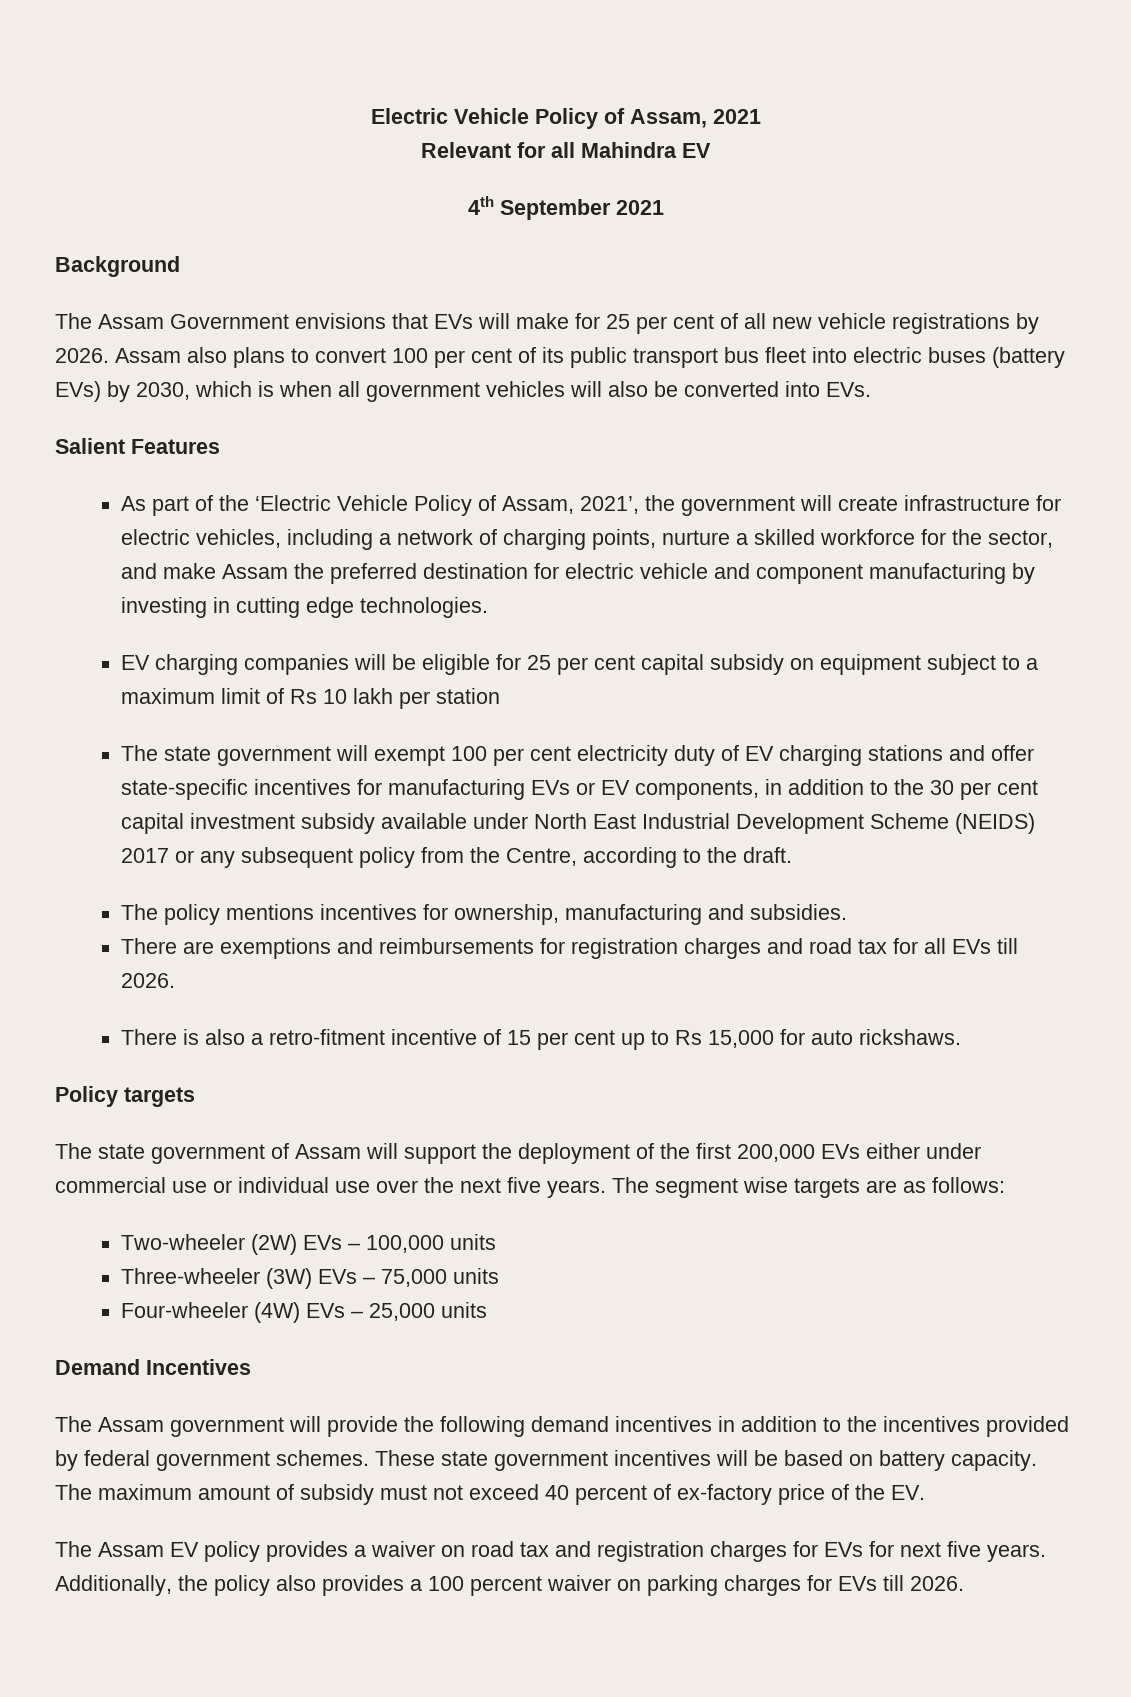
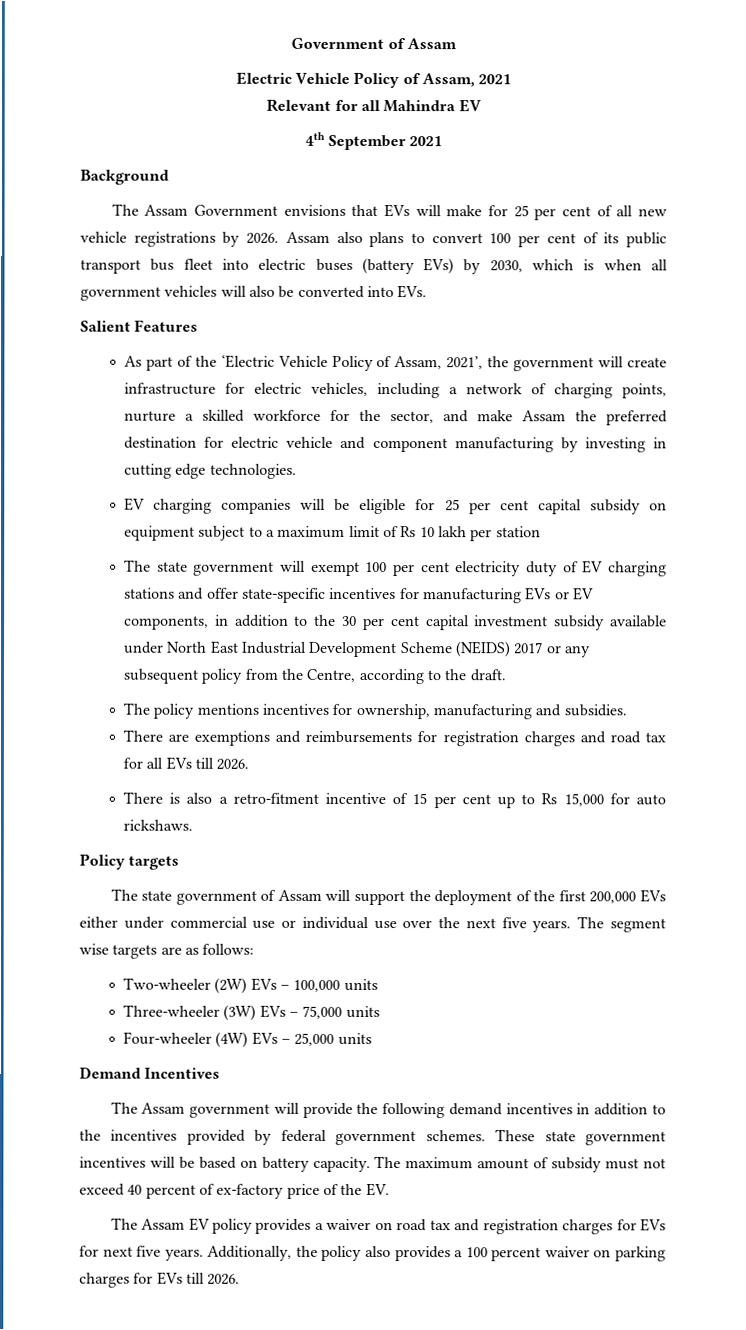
(370, 116) none -> [291,37,457,50] Government of Assam //

